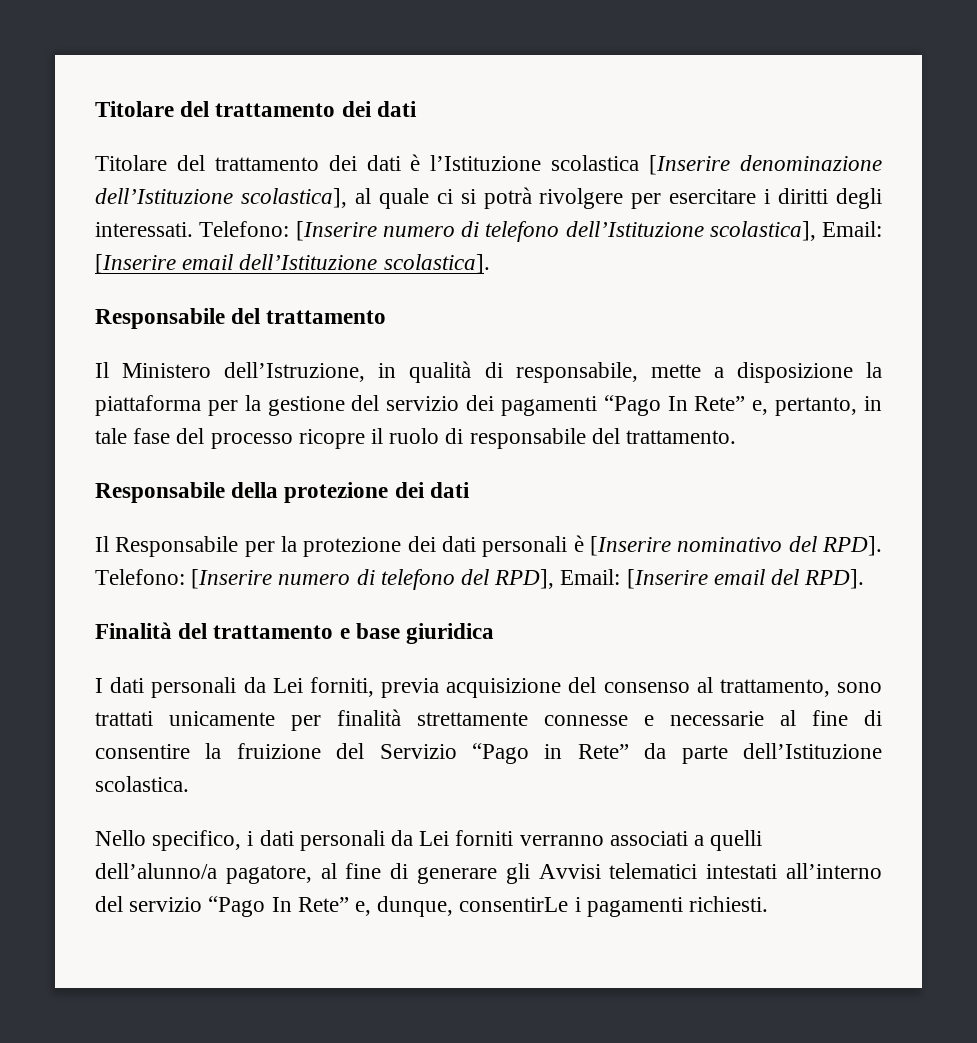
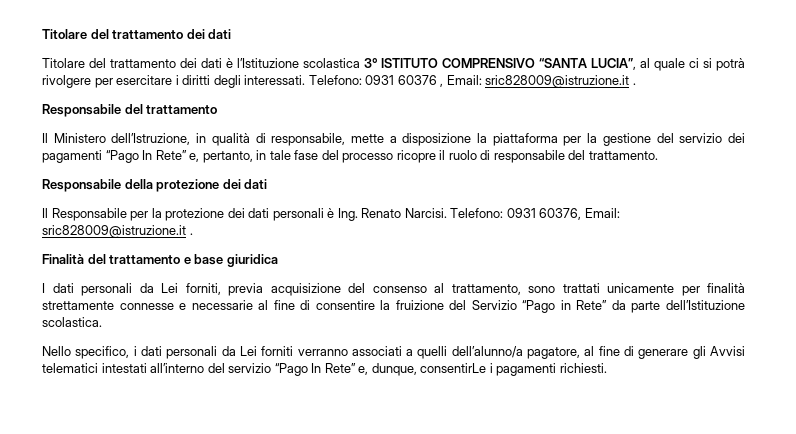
[649,155,882,175] [95,188,347,208] [Inserire denominazione dell’Istituzione scolastica], -> [363,58,637,70] 3° ISTITUTO COMPRENSIVO “SANTA LUCIA”,
[295,221,882,242] [95,254,490,274] [Inserire numero di telefono dell’Istituzione scolastica], Email: [Inserire email dell’Istituzione scolastica]. -> [365,75,636,88] 0931 60376 , Email: sric828009@istruzione.it .
[589,536,882,556] [95,569,865,590] [Inserire nominativo del RPD]. Telefono: [Inserire numero di telefono del RPD], Email: [Inserire email del RPD]. -> [337,208,620,221] [42,225,193,238] Ing. Renato Narcisi. Telefono: 0931 60376, Email: sric828009@istruzione.it .

